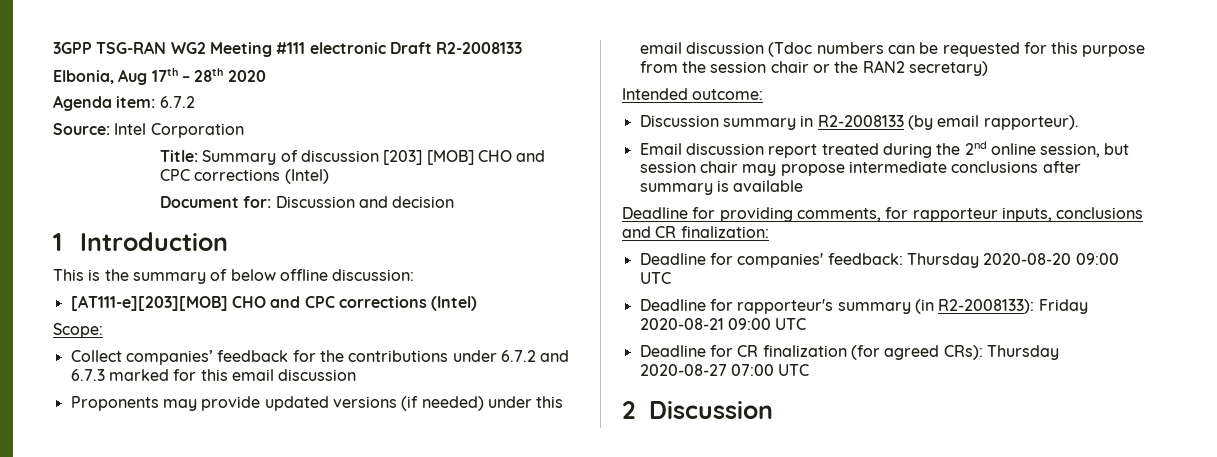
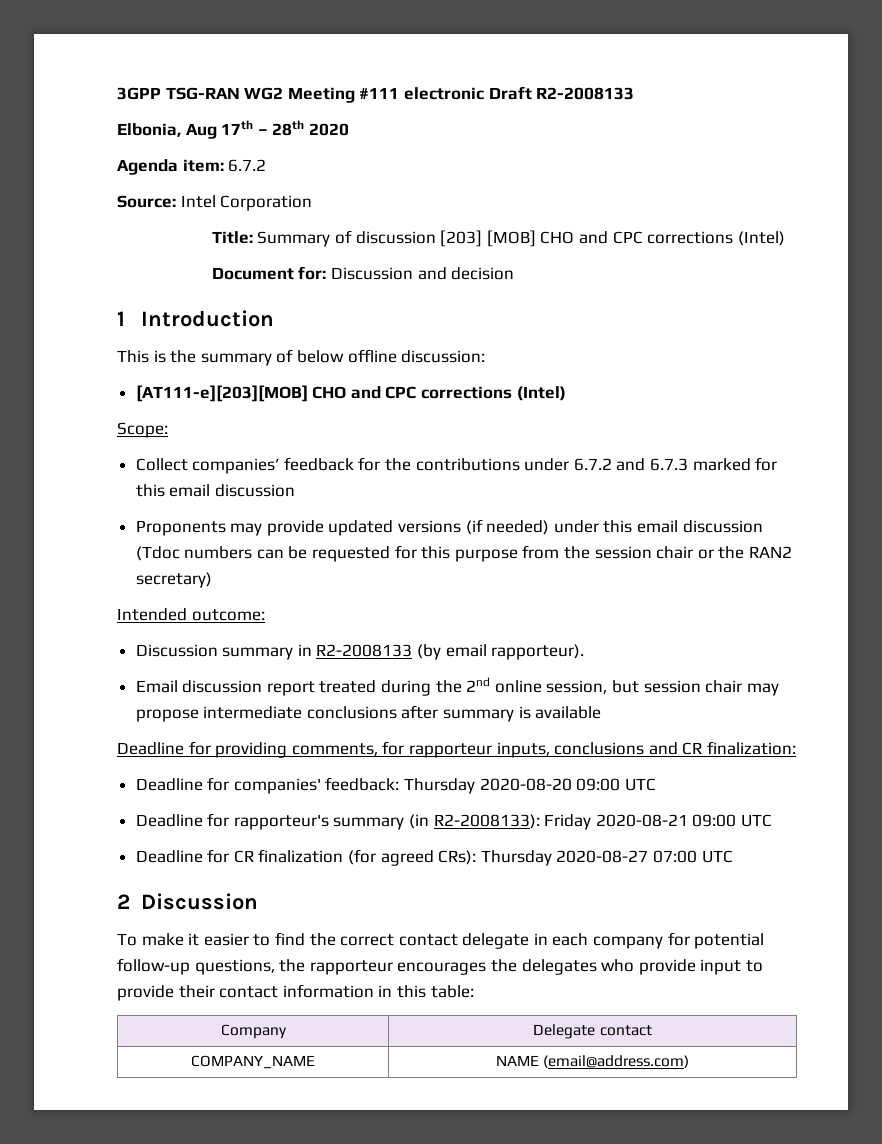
(773, 410) none -> [117,932,765,949] [117,958,763,975] [117,984,474,1001] [220,1024,287,1039] [533,1024,652,1039] [191,1055,315,1069] [495,1055,690,1068] // To make it easier to find the correct contact delegate in each company for potential follow-up questions, the rapporteur encourages the delegates who provide input to provide their contact information in this table: // Company | Delegate contact // COMPANY_NAME | NAME (email@address.com)

